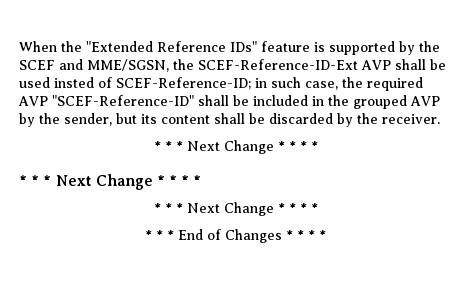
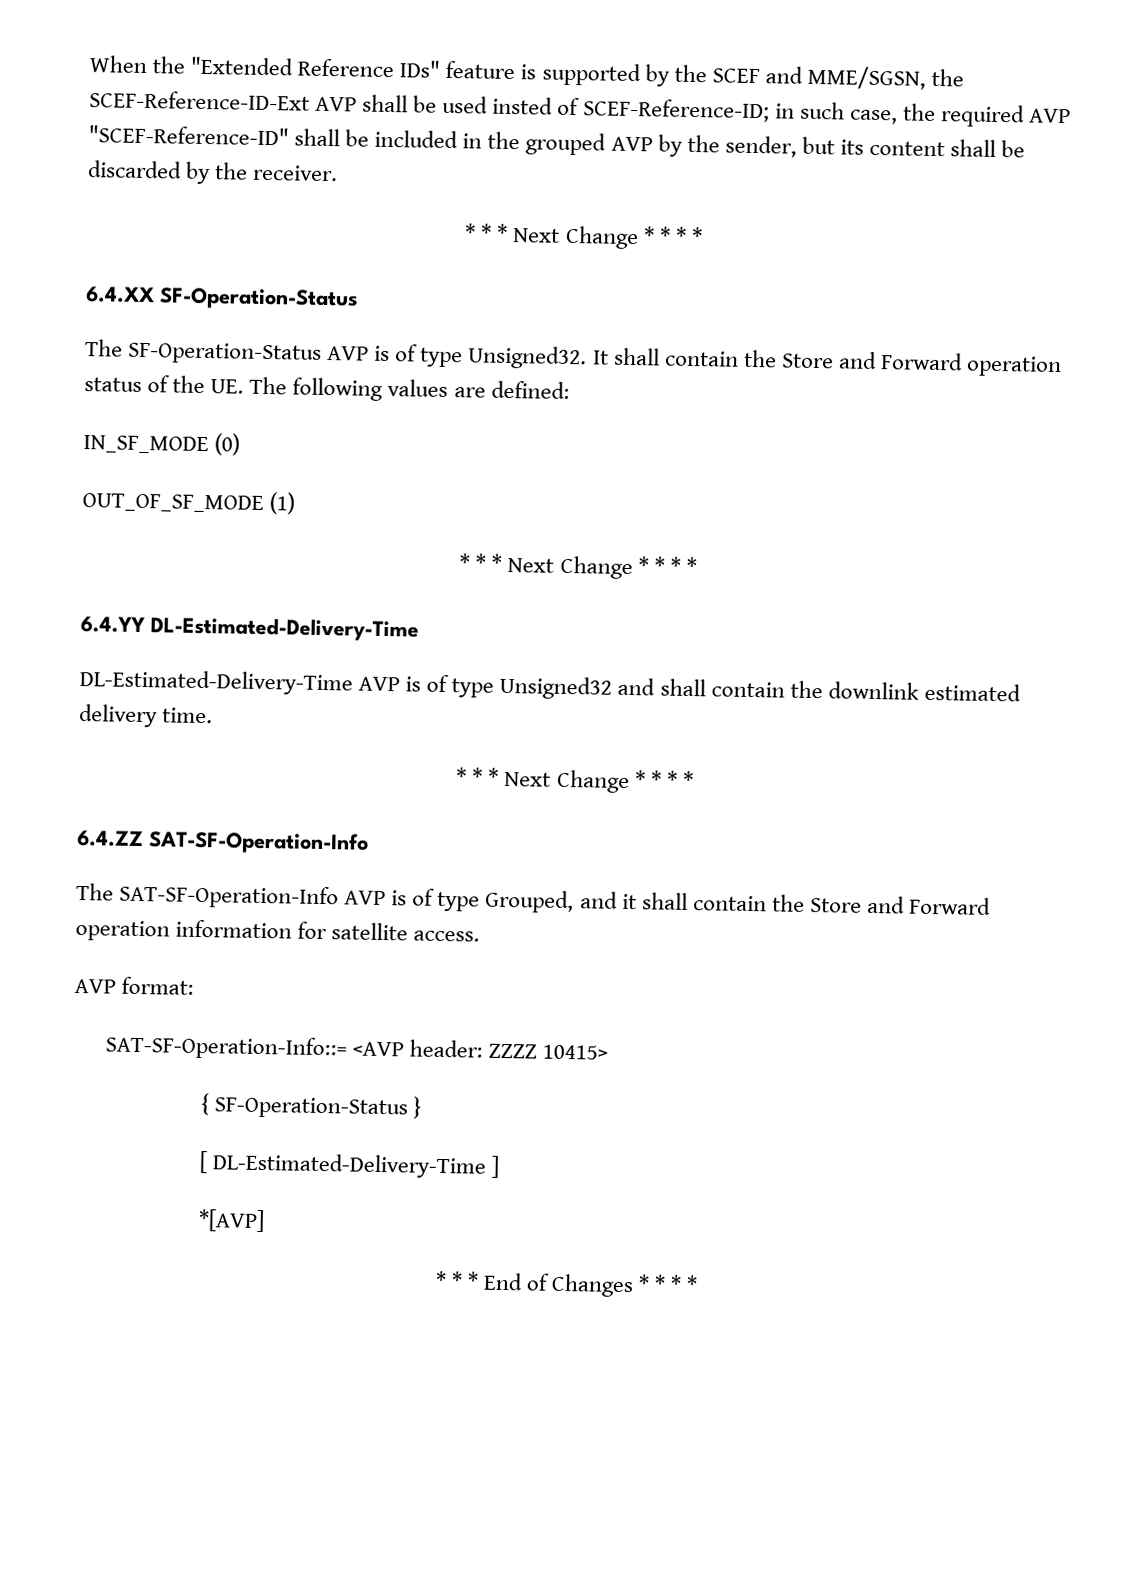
[19,174,202,190] [153,202,318,216] * * * Next Change * * * * // * * * Next Change * * * * -> [85,286,358,311] [85,339,1063,378] [84,375,570,401] [83,433,241,456] [82,492,296,515] [459,553,697,580] [80,616,419,642] [79,668,1021,702] [79,703,214,728] [456,767,694,794] [77,829,369,855] [76,882,992,915] [75,919,481,942] [74,976,195,995] [105,1034,609,1061] [200,1093,423,1120] [199,1151,501,1179] [198,1209,266,1233] 6.4.XX SF-Operation-Status // The SF-Operation-Status AVP is of type Unsigned32. It shall contain the Store and Forward operation status of the UE. The following values are defined: // IN_SF_MODE (0) // OUT_OF_SF_MODE (1) // * * * Next Change * * * * // 6.4.YY DL-Estimated-Delivery-Time // DL-Estimated-Delivery-Time AVP is of type Unsigned32 and shall contain the downlink estimated delivery time. // * * * Next Change * * * * // 6.4.ZZ SAT-SF-Operation-Info // The SAT-SF-Operation-Info AVP is of type Grouped, and it shall contain the Store and Forward operation information for satellite access. // AVP format: // SAT-SF-Operation-Info::= <AVP header: ZZZZ 10415> // { SF-Operation-Status } // [ DL-Estimated-Delivery-Time ] // *[AVP]

